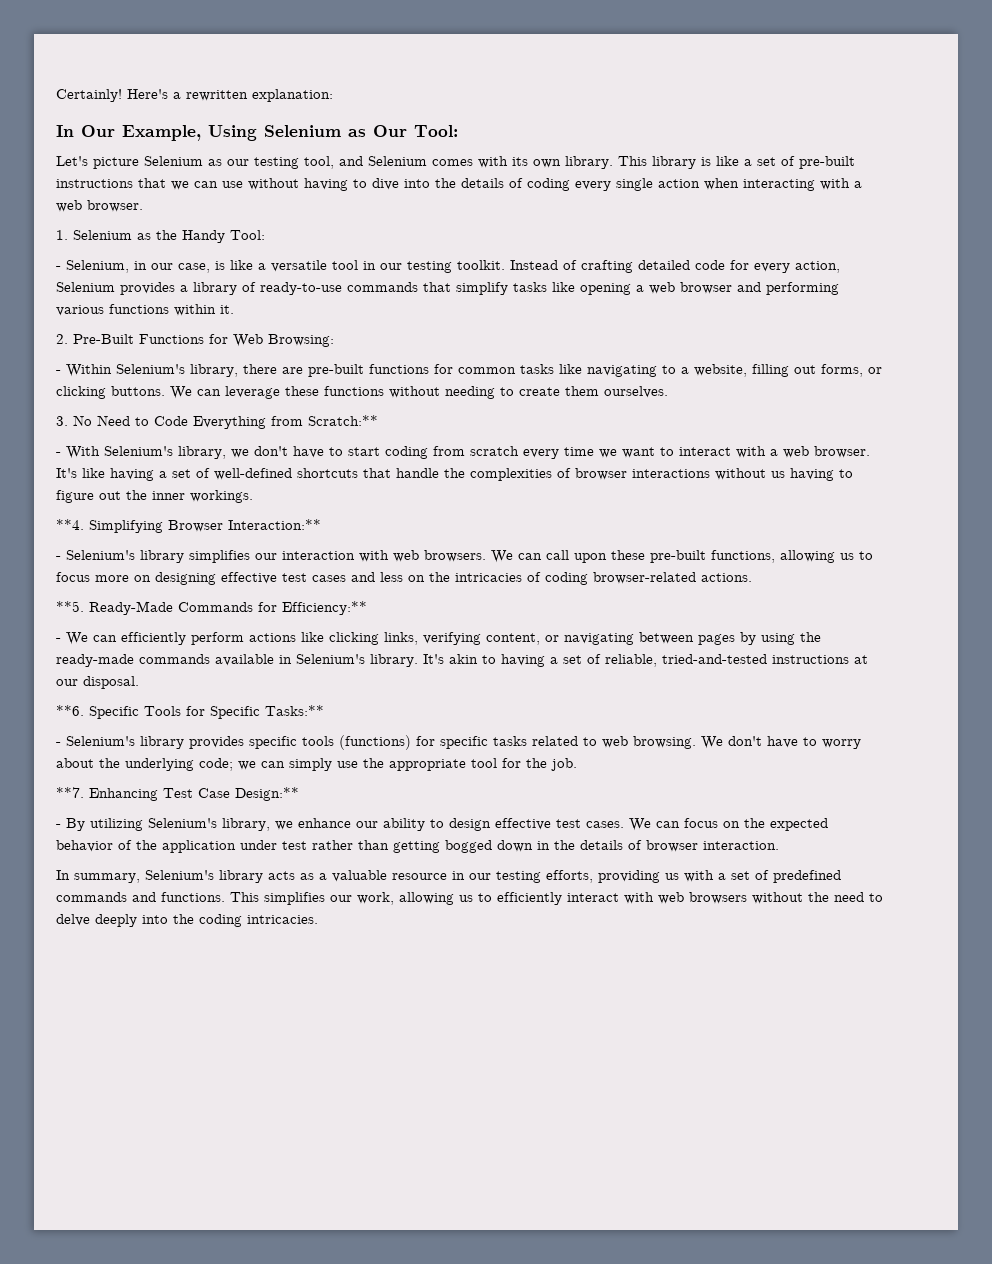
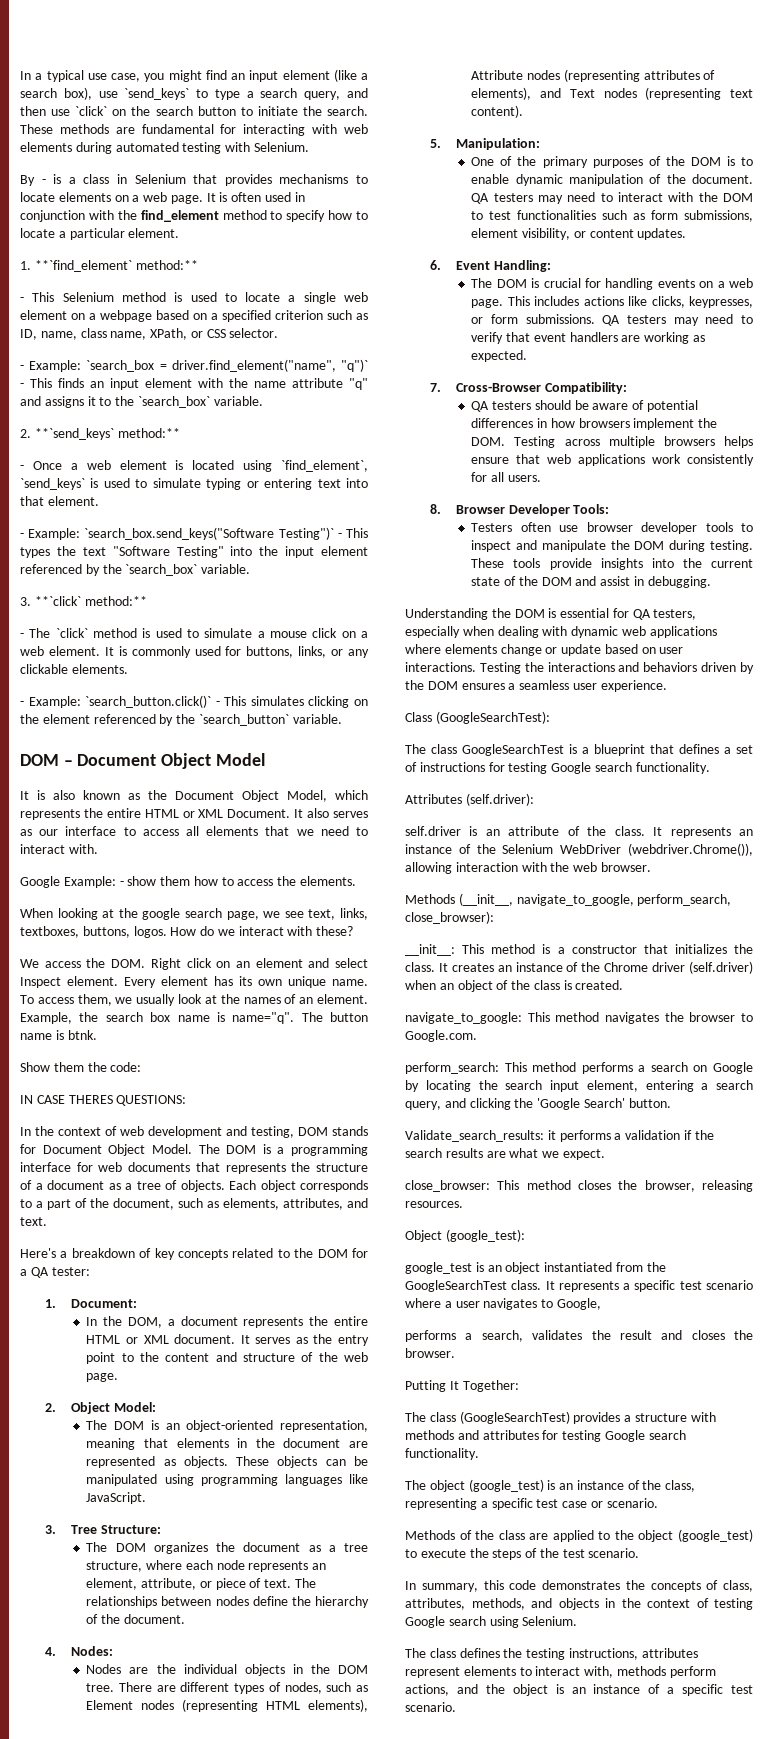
[56,89,333,102] [56,125,458,141] [56,156,855,169] [56,178,862,191] [56,200,143,212] [56,230,265,243] [56,260,840,273] [56,282,839,295] [56,304,234,316] [56,334,334,347] [56,364,882,377] [56,386,668,399] [56,415,378,429] [56,446,870,459] [56,468,853,481] [56,490,253,503] [56,519,321,533] [56,550,873,563] [56,572,752,585] [56,601,367,615] [56,632,821,645] [56,654,868,667] [56,676,139,689] [56,705,324,719] [56,735,861,750] [56,758,577,771] [56,787,299,801] [56,818,828,831] [56,840,779,853] [56,870,841,883] [56,892,883,905] [56,914,318,927] Certainly! Here's a rewritten explanation: // In Our Example, Using Selenium as Our Tool: // Let's picture Selenium as our testing tool, and Selenium comes with its own library. This library is like a set of pre-built instructions that we can use without having to dive into the details of coding every single action when interacting with a web browser. // 1. Selenium as the Handy Tool: // - Selenium, in our case, is like a versatile tool in our testing toolkit. Instead of crafting detailed code for every action, Selenium provides a library of ready-to-use commands that simplify tasks like opening a web browser and performing various functions within it. // 2. Pre-Built Functions for Web Browsing: // - Within Selenium's library, there are pre-built functions for common tasks like navigating to a website, filling out forms, or clicking buttons. We can leverage these functions without needing to create them ourselves. // 3. No Need to Code Everything from Scratch:** // - With Selenium's library, we don't have to start coding from scratch every time we want to interact with a web browser. It's like having a set of well-defined shortcuts that handle the complexities of browser interactions without us having to figure out the inner workings. // **4. Simplifying Browser Interaction:** // - Selenium's library simplifies our interaction with web browsers. We can call upon these pre-built functions, allowing us to focus more on designing effective test cases and less on the intricacies of coding browser-related actions. // **5. Ready-Made Commands for Efficiency:** // - We can efficiently perform actions like clicking links, verifying content, or navigating between pages by using the ready-made commands available in Selenium's library. It's akin to having a set of reliable, tried-and-tested instructions at our disposal. // **6. Specific Tools for Specific Tasks:** // - Selenium's library provides specific tools (functions) for specific tasks related to web browsing. We don't have to worry about the underlying code; we can simply use the appropriate tool for the job. // **7. Enhancing Test Case Design:** // - By utilizing Selenium's library, we enhance our ability to design effective test cases. We can focus on the expected behavior of the application under test rather than getting bogged down in the details of browser interaction. // In summary, Selenium's library acts as a valuable resource in our testing efforts, providing us with a set of predefined commands and functions. This simplifies our work, allowing us to efficiently interact with web browsers without the need to delve deeply into the coding intricacies. -> [20,69,368,82] [20,87,368,100] [20,106,368,116] [20,124,368,136] [20,142,309,154] [20,174,368,186] [20,192,305,204] [20,210,368,222] [20,228,180,240] [20,260,198,272] [20,292,369,304] [20,310,368,322] [20,328,279,340] [20,359,369,372] [20,378,368,390] [20,396,263,408] [20,428,180,440] [20,460,368,472] [20,478,369,490] [20,496,99,506] [20,527,368,540] [20,546,368,558] [20,564,251,576] [20,596,147,606] [20,628,368,638] [20,646,369,658] [20,664,128,674] [20,695,368,708] [20,714,342,726] [20,753,265,769] [20,790,368,802] [20,808,369,820] [20,826,368,836] [20,844,98,854] [20,876,357,888] [20,908,368,920] [20,926,354,938] [20,958,368,970] [20,976,368,988] [20,994,368,1006] [20,1012,368,1024] [20,1030,97,1040] [20,1062,142,1072] [20,1095,187,1106] [20,1126,368,1138] [20,1144,368,1156] [20,1162,368,1174] [20,1180,368,1192] [20,1198,368,1210] [20,1217,47,1226] [20,1248,368,1260] [20,1267,90,1278] [45,1299,137,1308] [86,1316,368,1328] [86,1334,370,1346] [86,1352,369,1364] [86,1373,119,1382] [45,1402,156,1414] [86,1420,369,1432] [86,1438,368,1450] [86,1456,368,1468] [86,1474,368,1486] [86,1492,147,1504] [45,1525,161,1534] [86,1542,368,1554] [86,1560,327,1572] [86,1578,317,1590] [86,1596,369,1608] [86,1614,185,1624] [45,1646,113,1656] [86,1664,369,1676] [86,1682,369,1694] [86,1699,368,1712] [471,69,716,82] [471,87,753,100] [471,105,524,118] [430,138,540,150] [471,156,753,168] [471,174,753,186] [471,192,753,204] [471,210,753,222] [471,228,687,240] [430,260,551,272] [471,278,753,290] [471,296,753,308] [471,314,753,326] [471,332,706,344] [471,350,528,362] [430,382,627,394] [471,400,699,412] [471,418,718,430] [471,436,753,448] [471,454,754,466] [471,472,541,482] [430,504,610,516] [471,522,753,534] [471,540,753,552] [471,558,753,570] [471,576,711,588] [405,608,697,620] [405,626,717,638] [405,644,684,656] [405,662,754,674] [405,680,667,692] [405,711,550,724] [405,744,753,756] [405,762,710,774] [405,793,534,806] [405,826,753,838] [405,843,753,856] [405,862,651,874] [405,893,732,906] [405,911,494,924] [405,944,753,956] [405,961,753,974] [405,980,624,992] [405,1012,753,1024] [405,1030,477,1042] [405,1062,753,1074] [405,1080,753,1092] [405,1098,671,1110] [405,1130,714,1142] [405,1148,605,1160] [405,1180,753,1192] [405,1201,463,1208] [405,1229,525,1242] [405,1262,666,1274] [405,1280,753,1292] [405,1298,601,1310] [405,1330,753,1342] [405,1348,455,1358] [405,1380,519,1392] [405,1411,716,1424] [405,1430,686,1442] [405,1448,479,1460] [405,1479,696,1492] [405,1498,658,1510] [405,1529,753,1542] [405,1548,640,1560] [405,1580,753,1592] [405,1598,753,1610] [405,1616,578,1628] [405,1648,698,1660] [405,1666,716,1678] [405,1684,753,1696] [405,1702,456,1712] In a typical use case, you might find an input element (like a search box), use `send_keys` to type a search query, and then use `click` on the search button to initiate the search. These methods are fundamental for interacting with web elements during automated testing with Selenium. // By - is a class in Selenium that provides mechanisms to locate elements on a web page. It is often used in conjunction with the find_element method to specify how to locate a particular element. // 1. **`find_element` method:** // - This Selenium method is used to locate a single web element on a webpage based on a specified criterion such as ID, name, class name, XPath, or CSS selector. // - Example: `search_box = driver.find_element("name", "q")` - This finds an input element with the name attribute "q" and assigns it to the `search_box` variable. // 2. **`send_keys` method:** // - Once a web element is located using `find_element`, `send_keys` is used to simulate typing or entering text into that element. // - Example: `search_box.send_keys("Software Testing")` - This types the text "Software Testing" into the input element referenced by the `search_box` variable. // 3. **`click` method:** // - The `click` method is used to simulate a mouse click on a web element. It is commonly used for buttons, links, or any clickable elements. // - Example: `search_button.click()` - This simulates clicking on the element referenced by the `search_button` variable. // DOM – Document Object Model // It is also known as the Document Object Model, which represents the entire HTML or XML Document. It also serves as our interface to access all elements that we need to interact with. // Google Example: - show them how to access the elements. // When looking at the google search page, we see text, links, textboxes, buttons, logos. How do we interact with these? // We access the DOM. Right click on an element and select Inspect element. Every element has its own unique name. To access them, we usually look at the names of an element. Example, the search box name is name="q". The button name is btnk. // Show them the code: // IN CASE THERES QUESTIONS: // In the context of web development and testing, DOM stands for Document Object Model. The DOM is a programming interface for web documents that represents the structure of a document as a tree of objects. Each object corresponds to a part of the document, such as elements, attributes, and text. // Here's a breakdown of key concepts related to the DOM for a QA tester: // 1. Document: // In the DOM, a document represents the entire HTML or XML document. It serves as the entry point to the content and structure of the web page. // 2. Object Model: // The DOM is an object-oriented representation, meaning that elements in the document are represented as objects. These objects can be manipulated using programming languages like JavaScript. // 3. Tree Structure: // The DOM organizes the document as a tree structure, where each node represents an element, attribute, or piece of text. The relationships between nodes define the hierarchy of the document. // 4. Nodes: // Nodes are the individual objects in the DOM tree. There are different types of nodes, such as Element nodes (representing HTML elements), Attribute nodes (representing attributes of elements), and Text nodes (representing text content). // 5. Manipulation: // One of the primary purposes of the DOM is to enable dynamic manipulation of the document. QA testers may need to interact with the DOM to test functionalities such as form submissions, element visibility, or content updates. // 6. Event Handling: // The DOM is crucial for handling events on a web page. This includes actions like clicks, keypresses, or form submissions. QA testers may need to verify that event handlers are working as expected. // 7. Cross-Browser Compatibility: // QA testers should be aware of potential differences in how browsers implement the DOM. Testing across multiple browsers helps ensure that web applications work consistently for all users. // 8. Browser Developer Tools: // Testers often use browser developer tools to inspect and manipulate the DOM during testing. These tools provide insights into the current state of the DOM and assist in debugging. // Understanding the DOM is essential for QA testers, especially when dealing with dynamic web applications where elements change or update based on user interactions. Testing the interactions and behaviors driven by the DOM ensures a seamless user experience. // Class (GoogleSearchTest): // The class GoogleSearchTest is a blueprint that defines a set of instructions for testing Google search functionality. // Attributes (self.driver): // self.driver is an attribute of the class. It represents an instance of the Selenium WebDriver (webdriver.Chrome()), allowing interaction with the web browser. // Methods (__init__, navigate_to_google, perform_search, close_browser): // __init__: This method is a constructor that initializes the class. It creates an instance of the Chrome driver (self.driver) when an object of the class is created. // navigate_to_google: This method navigates the browser to Google.com. // perform_search: This method performs a search on Google by locating the search input element, entering a search query, and clicking the 'Google Search' button. // Validate_search_results: it performs a validation if the search results are what we expect. // close_browser: This method closes the browser, releasing resources. // Object (google_test): // google_test is an object instantiated from the GoogleSearchTest class. It represents a specific test scenario where a user navigates to Google, // performs a search, validates the result and closes the browser. // Putting It Together: // The class (GoogleSearchTest) provides a structure with methods and attributes for testing Google search functionality. // The object (google_test) is an instance of the class, representing a specific test case or scenario. // Methods of the class are applied to the object (google_test) to execute the steps of the test scenario. // In summary, this code demonstrates the concepts of class, attributes, methods, and objects in the context of testing Google search using Selenium. // The class defines the testing instructions, attributes represent elements to interact with, methods perform actions, and the object is an instance of a specific test scenario.

